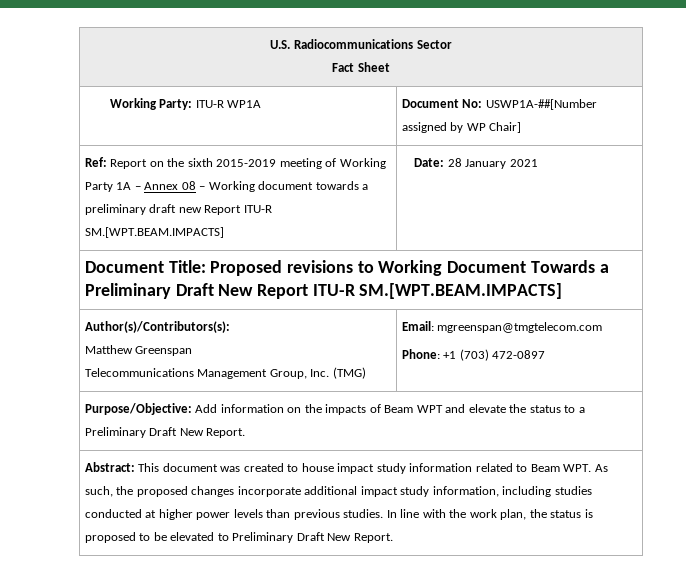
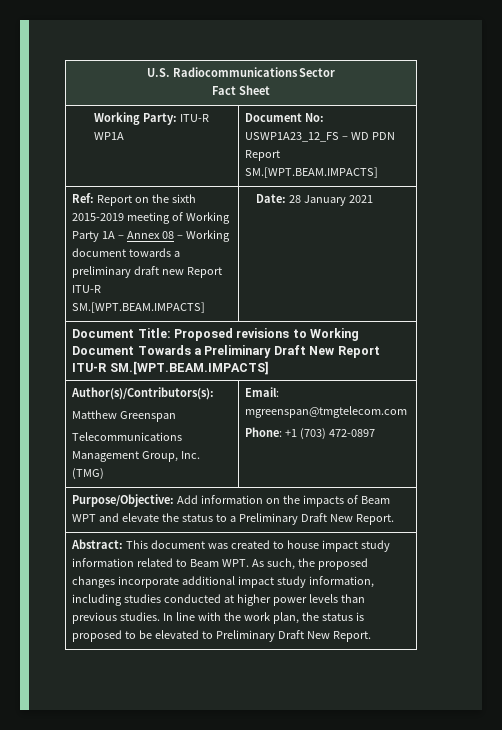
[485,99,597,110] [401,122,522,133] USWP1A-##[Number assigned by WP Chair] -> [245,132,396,142] [245,150,281,161] [245,167,379,178] USWP1A23_12_FS – WD PDN Report SM.[WPT.BEAM.IMPACTS]

